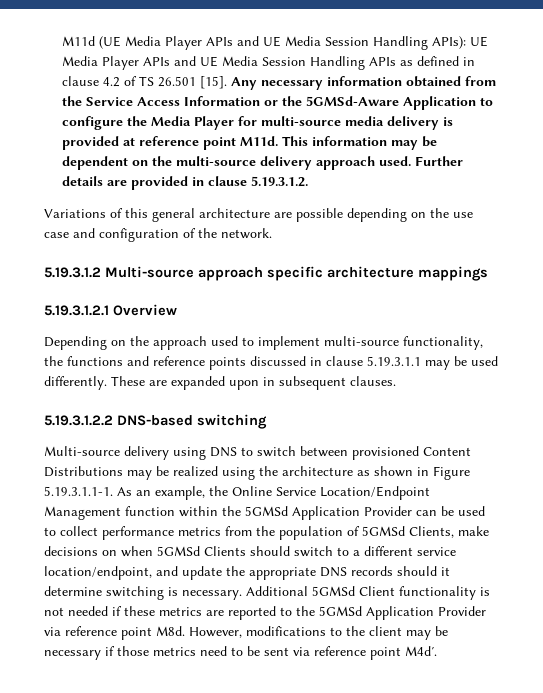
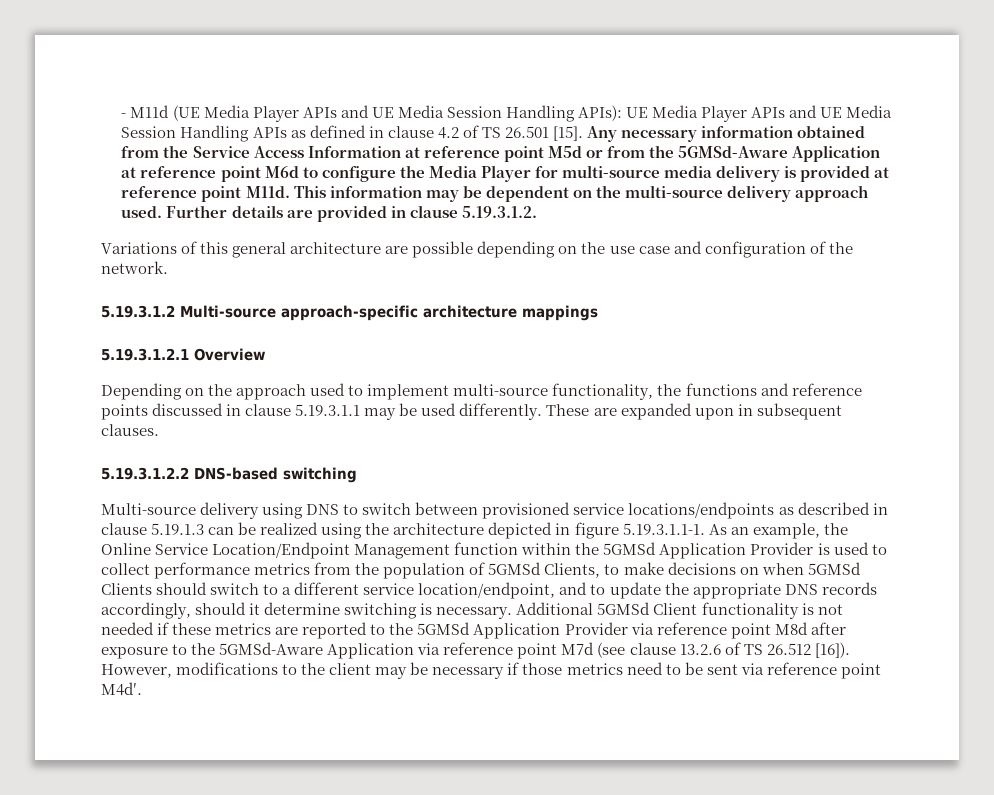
(61, 41) none -> [121,113,127,118] -
[263,96,476,110] or the 5GMSd-Aware Application -> [404,145,881,162] [121,166,299,182] at reference point M5d or from the 5GMSd-Aware Application at reference point M6d
[198,266,323,281] approach specific -> [281,305,418,321] approach-specific
[423,447,471,456] [44,466,152,480] Content Distributions may -> [573,502,888,519] [101,523,235,535] service locations/endpoints as described in clause 5.19.1.3 can
[357,466,470,480] as shown in Figure -> [488,522,619,539] depicted in figure
[416,506,454,516] can be -> [817,543,830,555] is
(454, 532) none -> [604,564,620,575] to
(178, 571) none -> [590,584,606,595] to
(393, 571) none -> [101,602,191,619] accordingly,
[156,626,185,636] M8d. -> [774,622,846,635] [101,642,850,659] M8d after exposure to the 5GMSd-Aware Application via reference point M7d (see clause 13.2.6 of TS 26.512 [16]).

